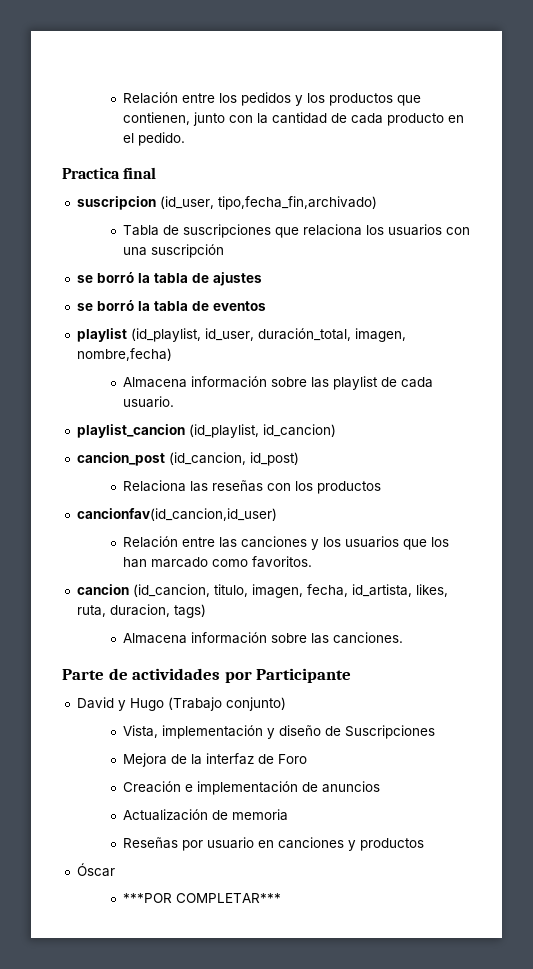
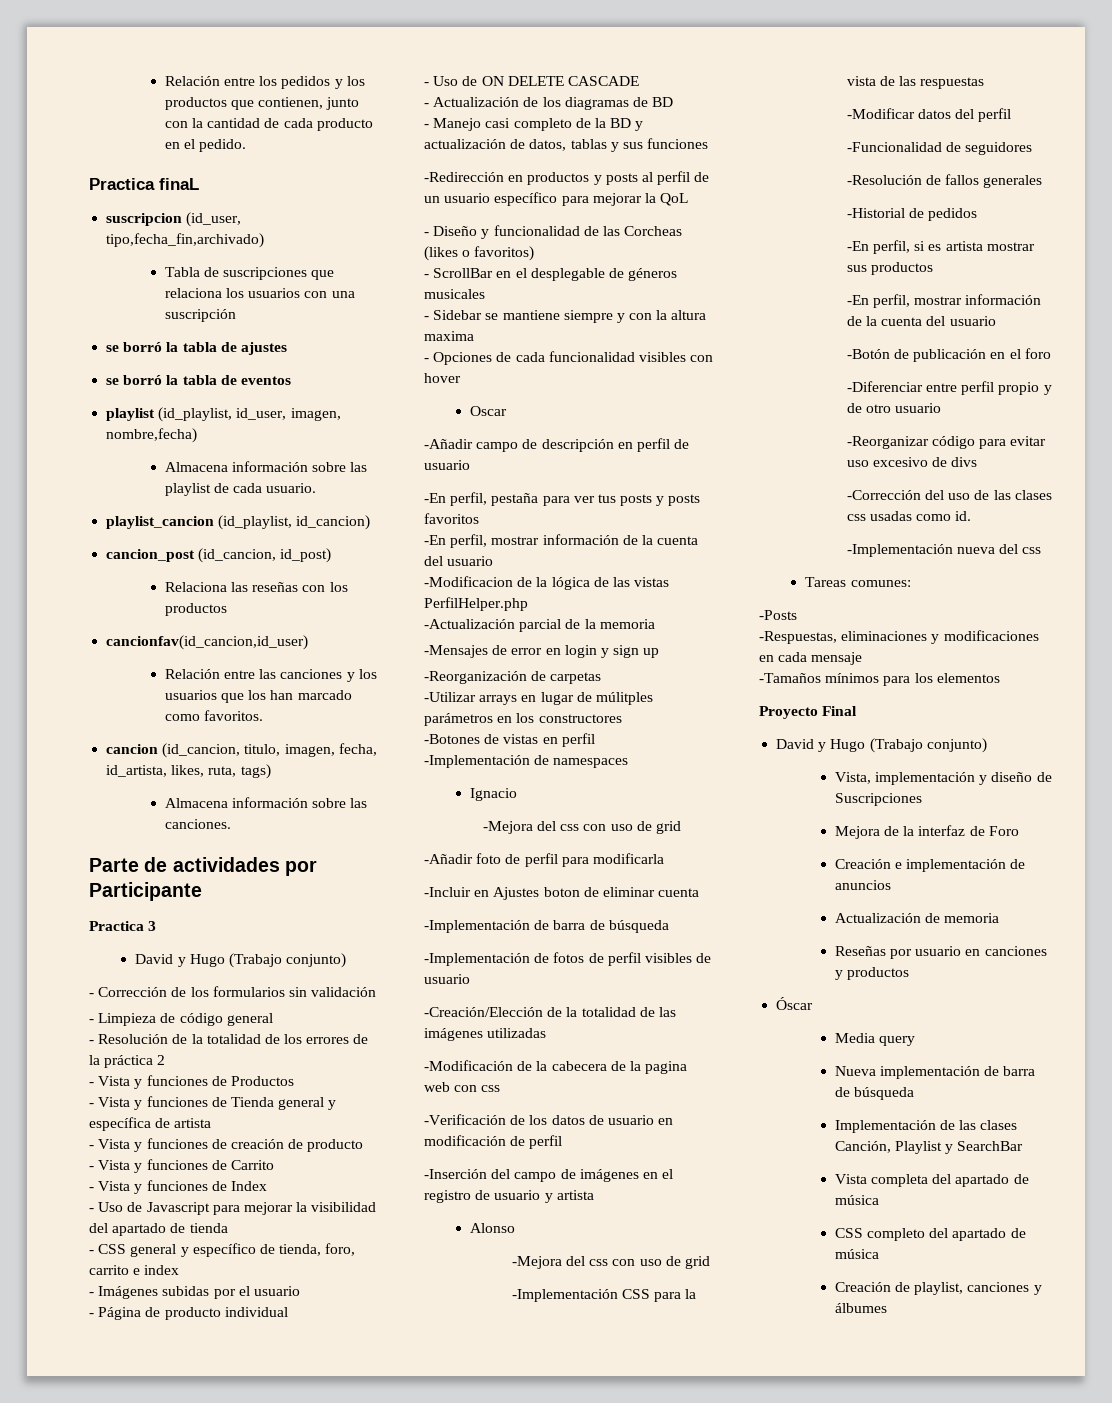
[123,167,157,179] final -> [159,178,199,190] finaL
[257,328,351,341] duración_total, -> (287, 414) none
[109,604,170,617] duracion, -> (237, 771) none
(352, 675) none -> [89,921,157,931] [135,953,347,968] [89,986,377,997] [89,1013,273,1026] [89,1034,369,1044] [89,1055,166,1068] [89,1075,294,1089] [89,1096,337,1110] [89,1117,212,1131] [89,1138,364,1152] [89,1159,274,1173] [89,1180,267,1194] [89,1202,377,1215] [89,1223,228,1236] [89,1243,356,1257] [89,1265,180,1275] [89,1286,300,1299] [89,1307,288,1320] [424,76,639,86] [424,97,674,110] [424,118,644,131] [424,138,709,152] [424,171,710,185] [424,192,689,206] [424,225,683,239] [424,246,535,261] [424,268,678,281] [424,289,485,299] [424,310,707,323] [424,331,474,341] [424,351,714,365] [424,373,461,383] [470,406,508,416] [424,438,690,452] [424,460,470,470] [424,492,701,506] [424,513,479,524] [424,534,699,548] [424,556,494,566] [424,576,670,590] [424,597,528,611] [424,619,655,632] [424,645,660,658] [424,671,602,684] [424,692,653,705] [424,713,622,726] [424,733,595,747] [424,755,629,768] [470,788,518,801] [482,821,681,834] [424,853,664,867] [424,887,700,900] [424,920,669,933] [424,952,712,966] [424,974,470,984] [424,1007,676,1017] [424,1028,547,1041] [424,1060,688,1074] [424,1082,501,1092] [424,1114,674,1125] [424,1135,563,1149] [424,1169,674,1182] [424,1190,594,1203] [470,1223,516,1233] [511,1256,711,1269] [511,1289,697,1302] [846,76,985,89] [846,108,1012,122] [846,142,1033,155] [846,174,1043,188] [846,208,978,221] [846,240,1035,254] [846,262,934,275] [846,294,1042,308] [846,316,996,326] [846,348,1051,362] [846,381,1052,395] [846,403,942,413] [846,436,1047,449] [846,457,978,467] [846,490,1052,500] [846,511,972,521] [846,544,1042,557] [805,577,911,587] [759,610,797,620] [759,630,1039,644] [759,652,863,665] [759,673,1000,686] [759,706,858,719] // Practica 3 // David y Hugo (Trabajo conjunto) // - Corrección de los formularios sin validación // - Limpieza de código general // - Resolución de la totalidad de los errores de la práctica 2 // - Vista y funciones de Productos // - Vista y funciones de Tienda general y específica de artista // - Vista y funciones de creación de producto // - Vista y funciones de Carrito // - Vista y funciones de Index // - Uso de Javascript para mejorar la visibilidad del apartado de tienda // - CSS general y específico de tienda, foro, carrito e index // - Imágenes subidas por el usuario // - Página de producto individual // - Uso de ON DELETE CASCADE // - Actualización de los diagramas de BD // - Manejo casi completo de la BD y actualización de datos, tablas y sus funciones // -Redirección en productos y posts al perfil de un usuario específico para mejorar la QoL // - Diseño y funcionalidad de las Corcheas (likes o favoritos) // - ScrollBar en el desplegable de géneros musicales // - Sidebar se mantiene siempre y con la altura maxima // - Opciones de cada funcionalidad visibles con hover // Oscar // -Añadir campo de descripción en perfil de usuario // -En perfil, pestaña para ver tus posts y posts favoritos // -En perfil, mostrar información de la cuenta del usuario // -Modificacion de la lógica de las vistas PerfilHelper.php // -Actualización parcial de la memoria // -Mensajes de error en login y sign up // -Reorganización de carpetas // -Utilizar arrays en lugar de múlitples parámetros en los constructores // -Botones de vistas en perfil // -Implementación de namespaces // Ignacio // -Mejora del css con uso de grid // -Añadir foto de perfil para modificarla // -Incluir en Ajustes boton de eliminar cuenta // -Implementación de barra de búsqueda // -Implementación de fotos de perfil visibles de usuario // -Creación/Elección de la totalidad de las imágenes utilizadas // -Modificación de la cabecera de la pagina web con css // -Verificación de los datos de usuario en modificación de perfil // -Inserción del campo de imágenes en el registro de usuario y artista // Alonso // -Mejora del css con uso de grid // -Implementación CSS para la vista de las respuestas // -Modificar datos del perfil // -Funcionalidad de seguidores // -Resolución de fallos generales // -Historial de pedidos // -En perfil, si es artista mostrar sus productos // -En perfil, mostrar información de la cuenta del usuario // -Botón de publicación en el foro // -Diferenciar entre perfil propio y de otro usuario // -Reorganizar código para evitar uso excesivo de divs // -Corrección del uso de las clases css usadas como id. // -Implementación nueva del css // Tareas comunes: // -Posts // -Respuestas, eliminaciones y modificaciones en cada mensaje // -Tamaños mínimos para los elementos // Proyecto Final
[122,893,281,903] ***POR COMPLETAR*** -> [834,1033,916,1046] [834,1066,1036,1079] [834,1087,915,1100] [834,1120,1018,1133] [834,1141,1024,1154] [834,1174,1029,1187] [834,1195,879,1205] [834,1228,1026,1241] [834,1249,879,1259] [834,1282,1042,1295] [834,1303,887,1313] Media query // Nueva implementación de barra de búsqueda // Implementación de las clases Canción, Playlist y SearchBar // Vista completa del apartado de música // CSS completo del apartado de música // Creación de playlist, canciones y álbumes

